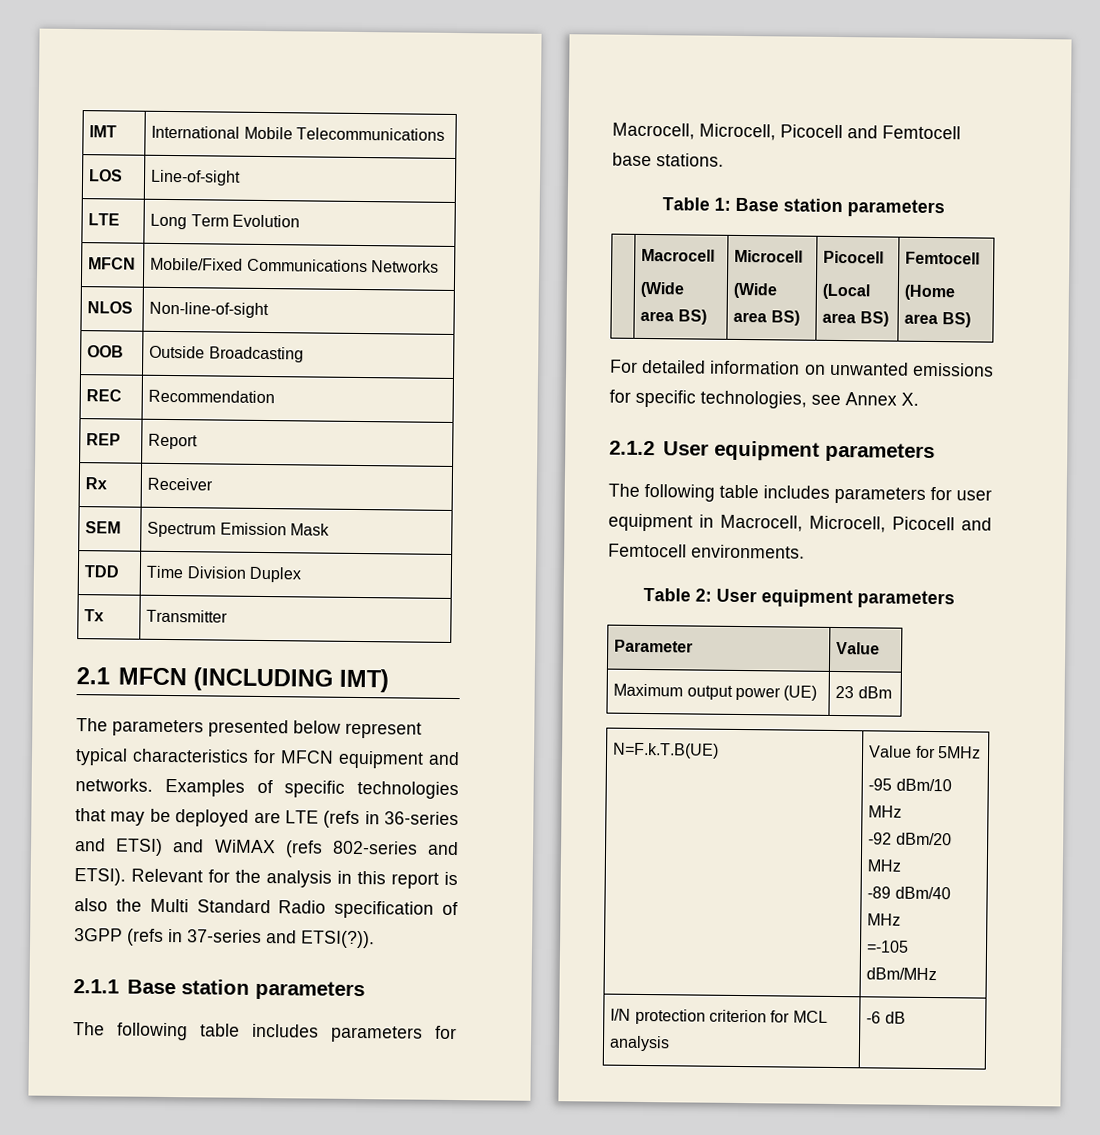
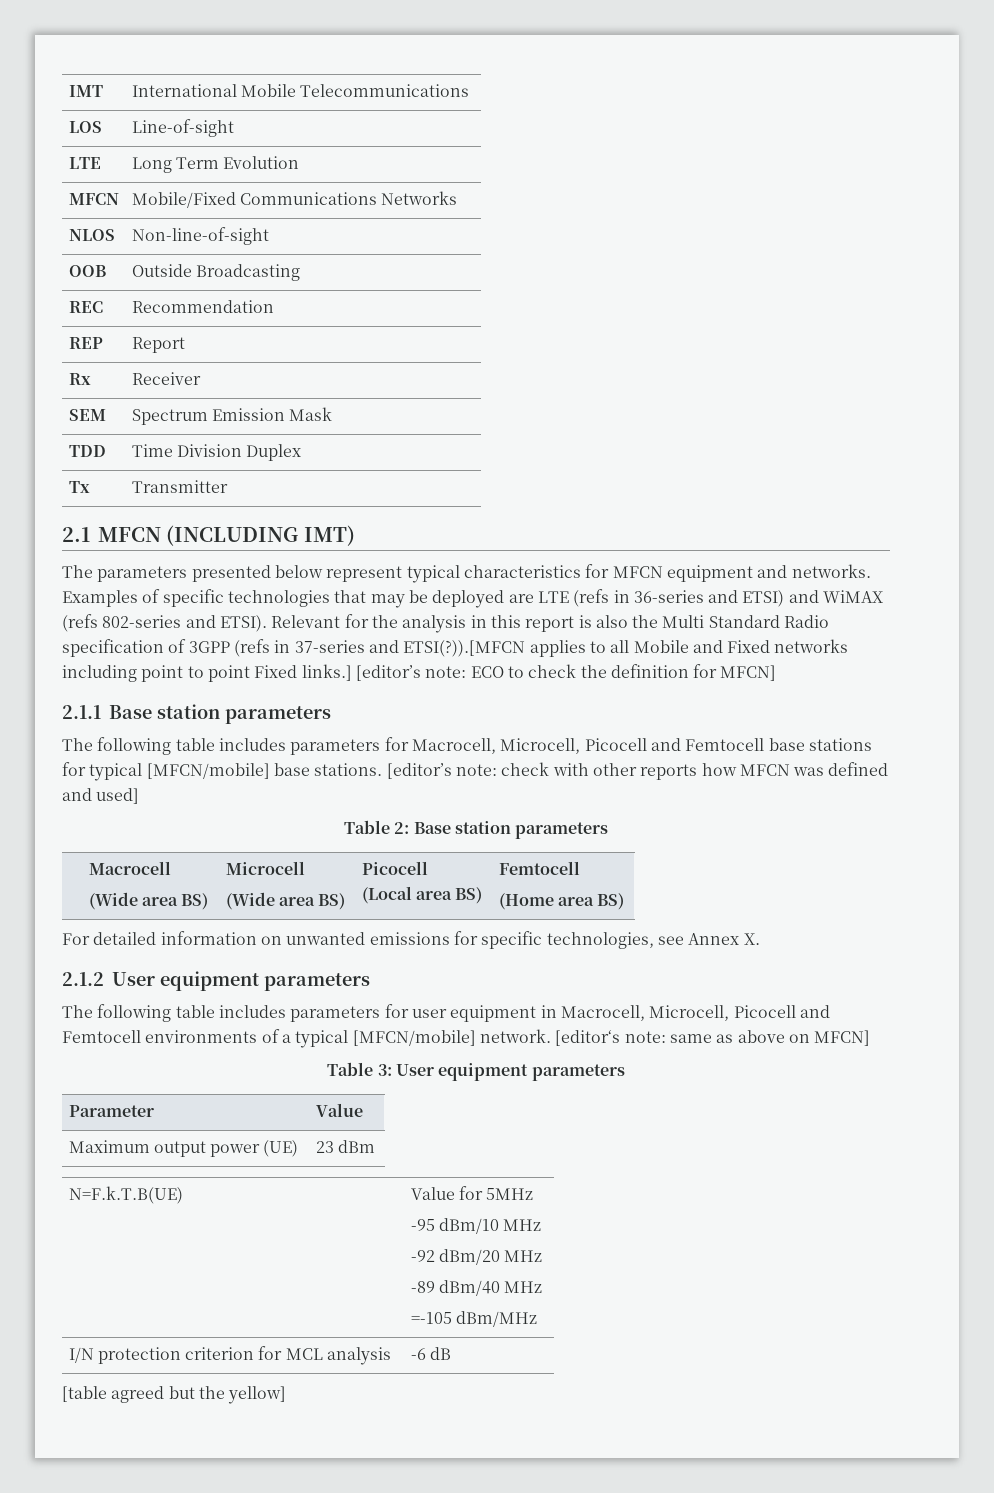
[301,930,375,949] ETSI(?)). -> [403,639,849,657] [62,664,777,682] ETSI(?)).[MFCN applies to all Mobile and Fixed networks including point to point Fixed links.] [editor’s note: ECO to check the definition for MFCN]
[656,153,724,167] [661,197,731,211] stations. // Table 1: -> [808,738,872,751] [62,762,889,781] [62,788,140,804] [343,820,410,834] stations for typical [MFCN/mobile] base stations. [editor’s note: check with other reports how MFCN was defined and used] // Table 2:
[691,544,805,559] [643,587,712,602] environments. // Table 2: -> [145,1029,871,1048] [327,1062,392,1076] environments of a typical [MFCN/mobile] network. [editor‘s note: same as above on MFCN] // Table 3:
(906, 1017) none -> [62,1386,287,1404] // [table agreed but the yellow]

